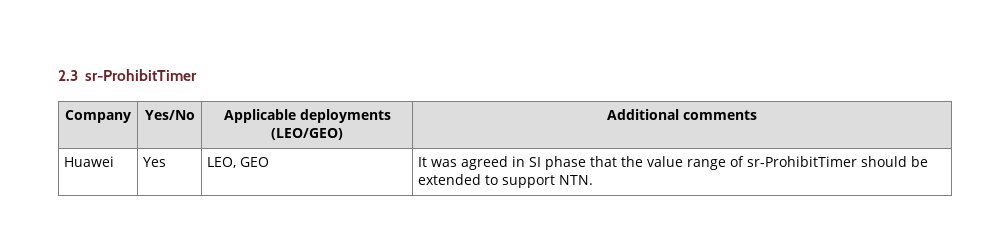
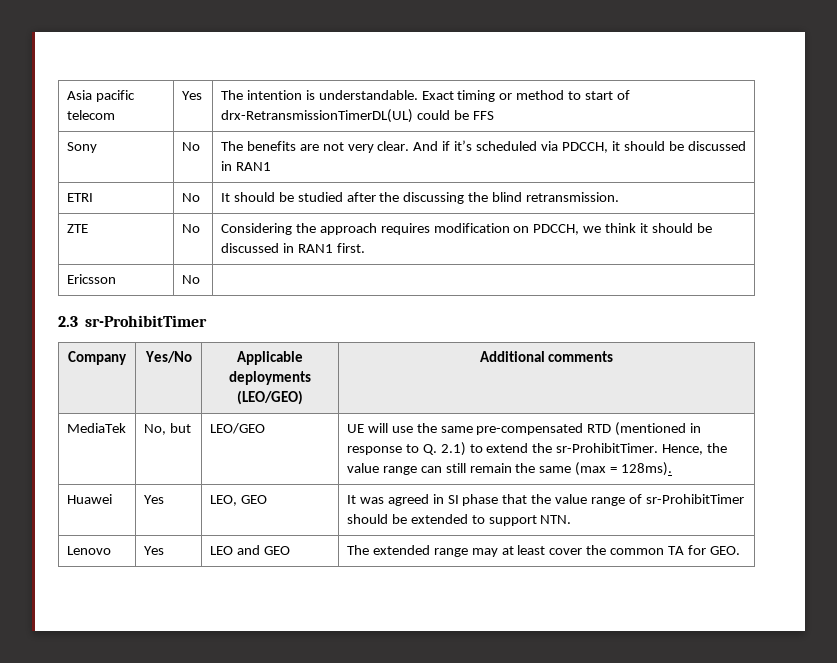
(58, 75) none -> [66,90,135,102] [66,110,115,120] [181,91,202,100] [220,90,631,102] [220,109,494,123] [66,142,97,153] [181,142,200,151] [220,140,746,153] [220,161,271,171] [66,193,93,202] [181,193,200,202] [220,192,620,204] [66,224,88,233] [181,224,200,233] [220,223,712,235] [220,243,365,253] [66,274,116,284] [181,275,200,284] Asia pacific telecom | Yes | The intention is understandable. Exact timing or method to start of drx-RetransmissionTimerDL(UL) could be FFS // Sony | No | The benefits are not very clear. And if it’s scheduled via PDCCH, it should be discussed in RAN1 // ETRI | No | It should be studied after the discussing the blind retransmission. // ZTE | No | Considering the approach requires modification on PDCCH, we think it should be discussed in RAN1 first. // Ericsson | No | //
(758, 115) none -> [66,423,126,433] [143,423,191,435] [209,423,265,434] [346,422,702,436] [346,442,728,456] [346,462,673,476] // MediaTek | No, but | LEO/GEO | UE will use the same pre-compensated RTD (mentioned in response to Q. 2.1) to extend the sr-ProhibitTimer. Hence, the value range can still remain the same (max = 128ms).
(594, 180) none -> [66,546,111,555] [143,546,164,555] [209,545,290,555] [346,545,740,557] // Lenovo | Yes | LEO and GEO | The extended range may at least cover the common TA for GEO.

